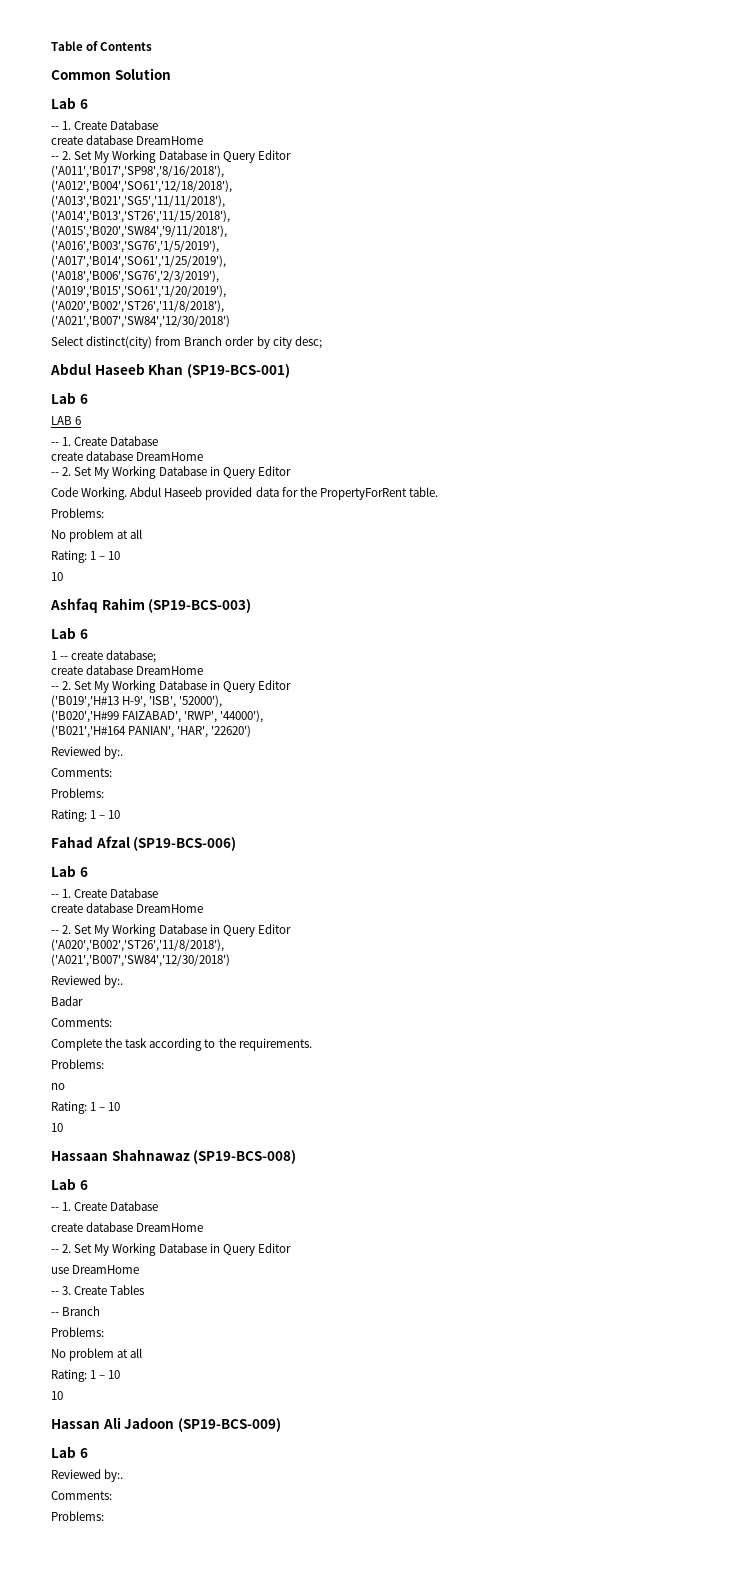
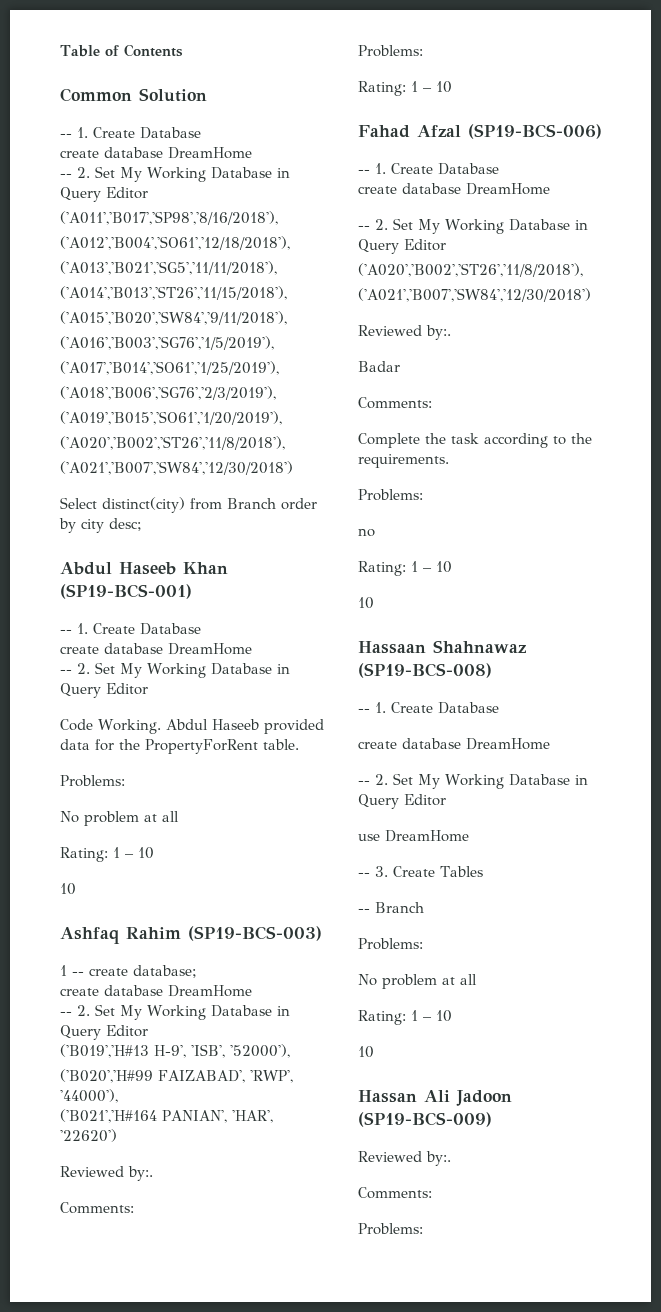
[51,97,88,109] // Lab 6 -> (207, 95) none
[51,392,88,404] [51,416,82,425] // Lab 6 // LAB 6 -> (192, 591) none
[51,627,88,639] // Lab 6 -> (322, 933) none
[51,865,88,877] // Lab 6 -> (602, 131) none
[51,1178,88,1190] // Lab 6 -> (492, 670) none
[51,1446,88,1458] // Lab 6 -> (492, 1119) none

